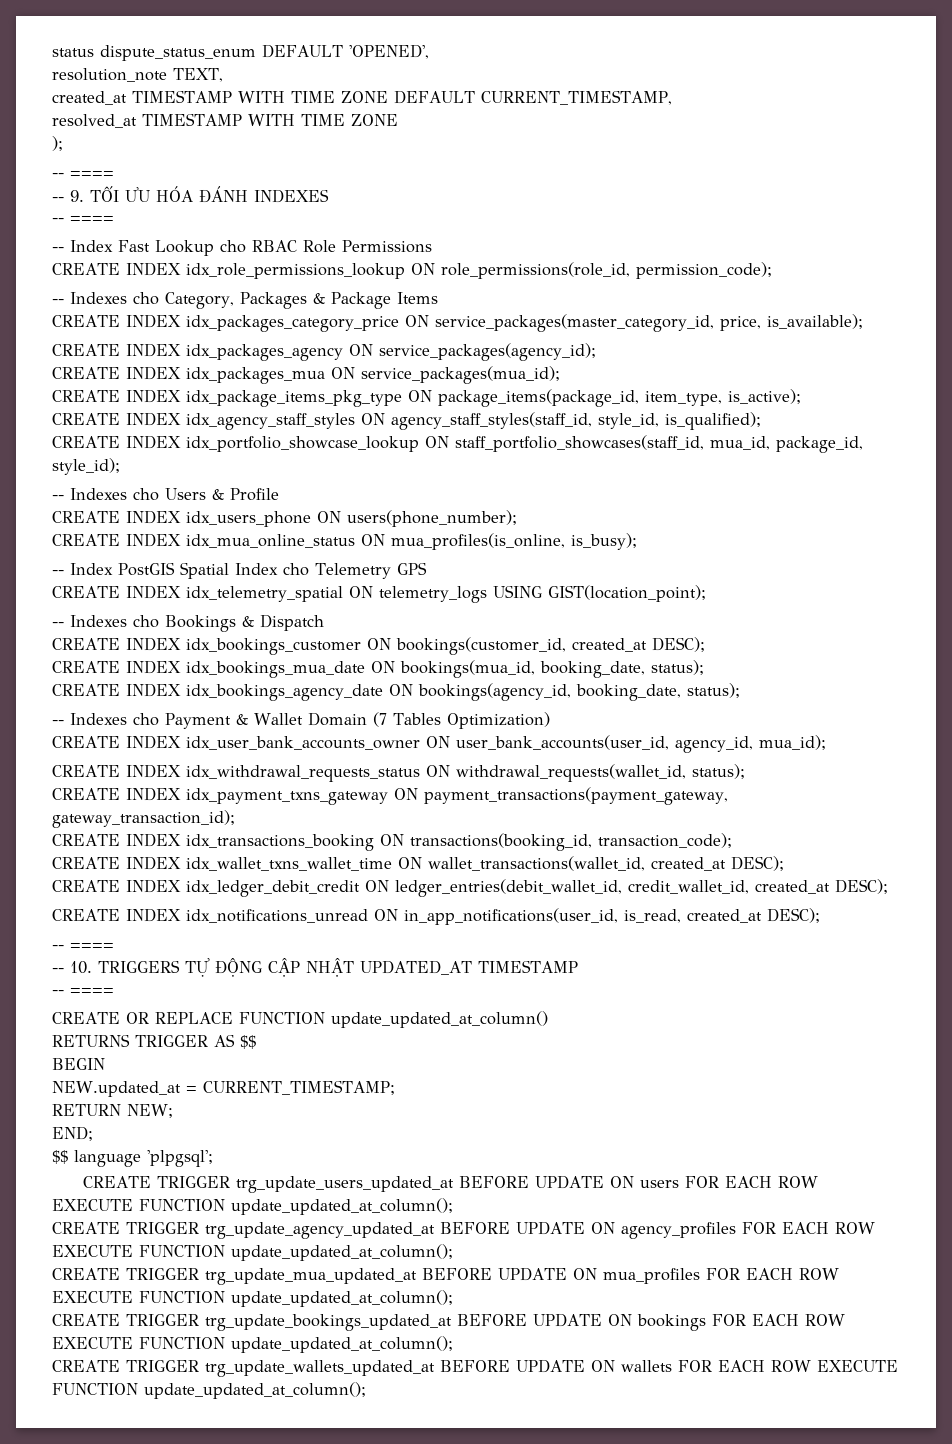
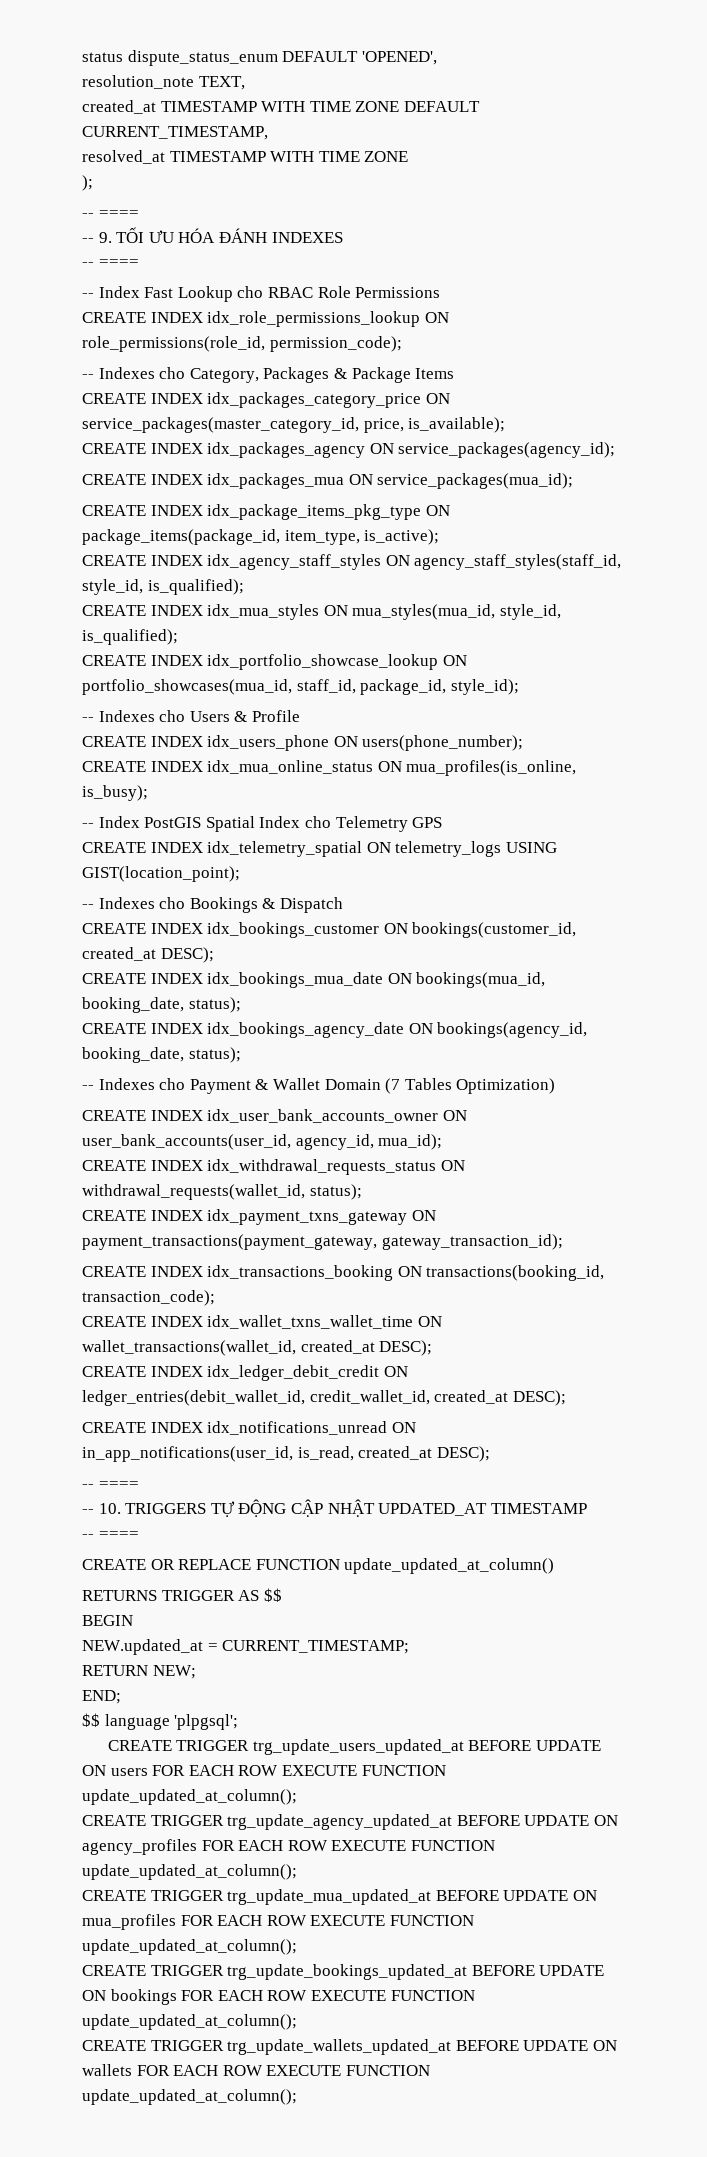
(761, 421) none -> [82,604,561,620] [82,629,178,645] // CREATE INDEX idx_mua_styles ON mua_styles(mua_id, style_id, is_qualified);
[454,435,770,452] staff_portfolio_showcases(staff_id, mua_id, -> [82,679,356,695] portfolio_showcases(mua_id, staff_id,

